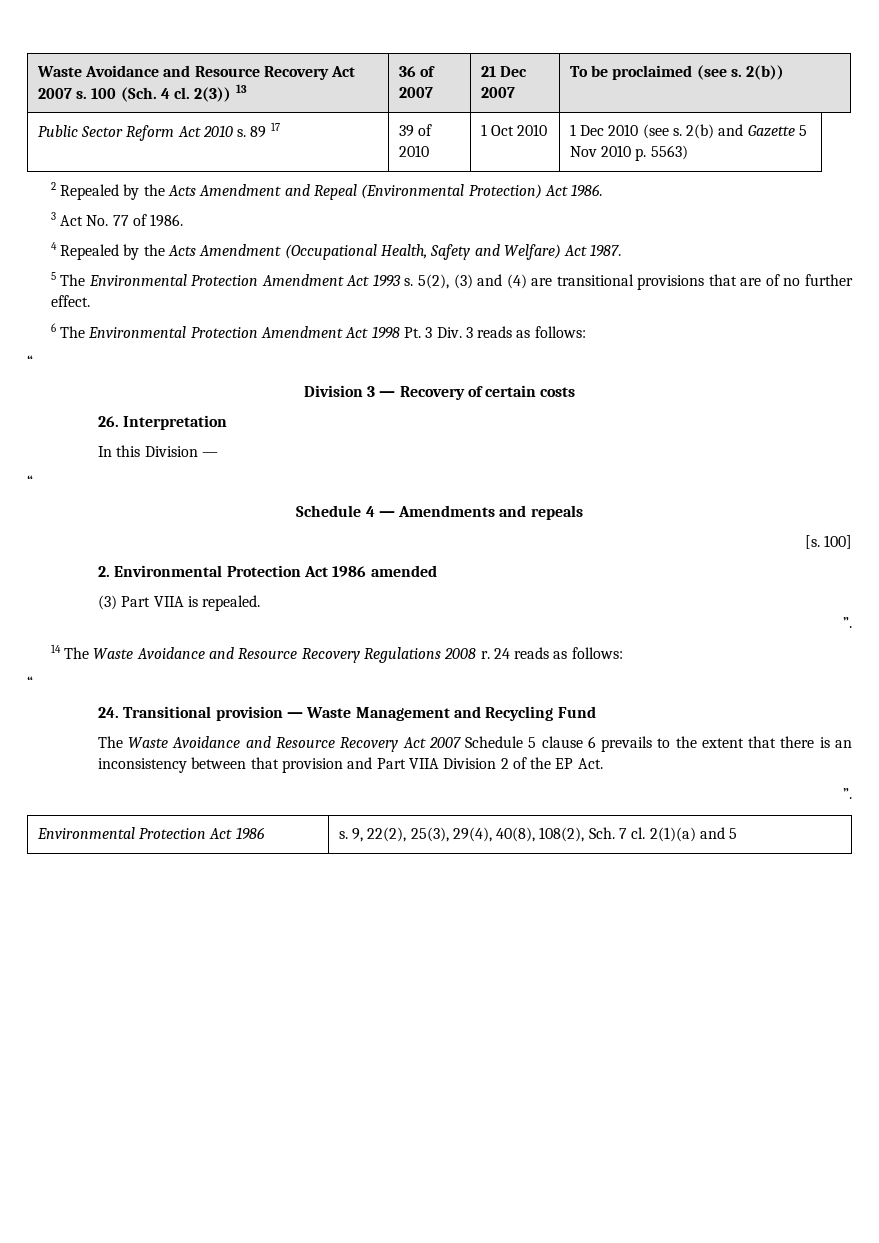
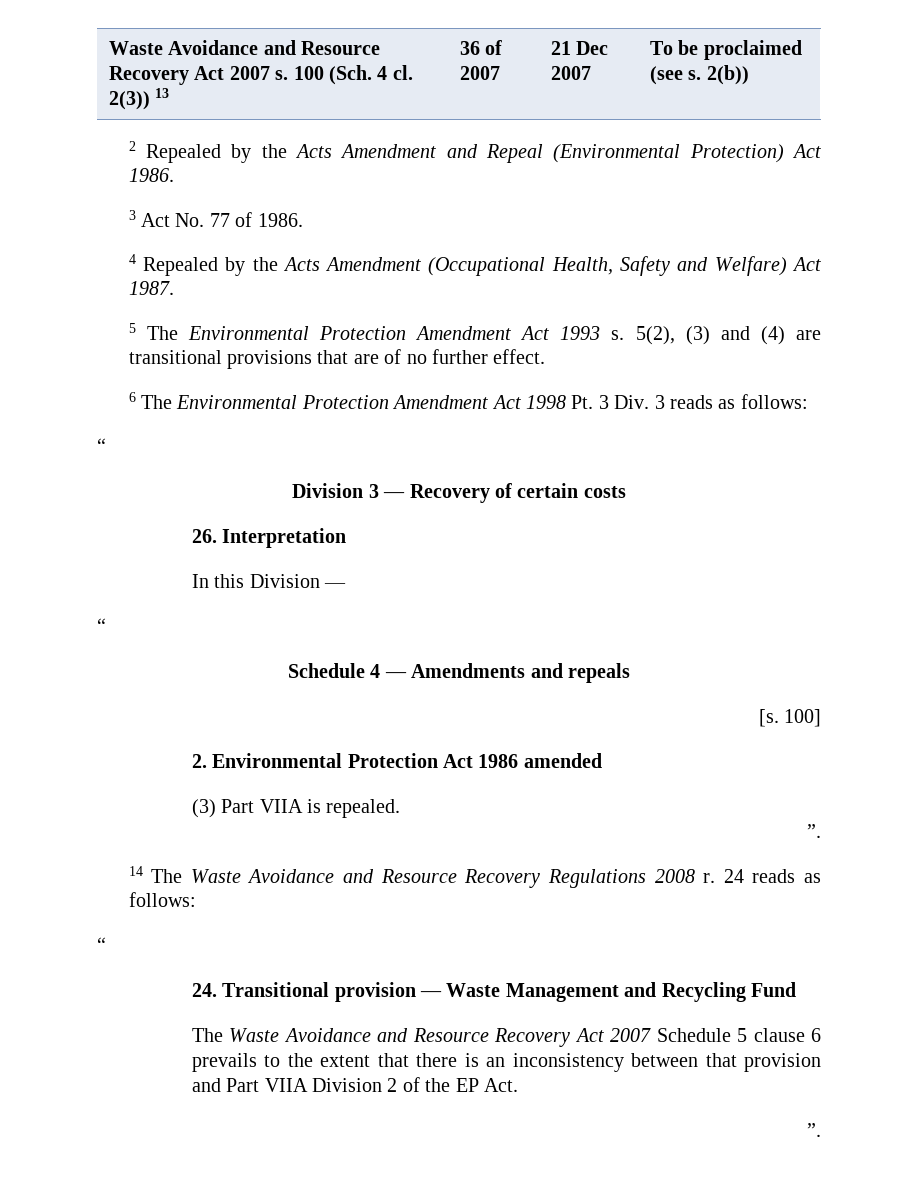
[37,122,280,141] [398,124,432,137] [398,145,429,157] [480,124,548,136] [569,124,808,139] [569,145,688,161] // Public Sector Reform Act 2010 s. 89 17 | 39 of 2010 | 1 Oct 2010 | 1 Dec 2010 (see s. 2(b) and Gazette 5 Nov 2010 p. 5563) -> (749, 75) none
[36,827,265,840] [338,827,738,842] // Environmental Protection Act 1986 | s. 9, 22(2), 25(3), 29(4), 40(8), 108(2), Sch. 7 cl. 2(1)(a) and 5 -> (821, 1130) none

